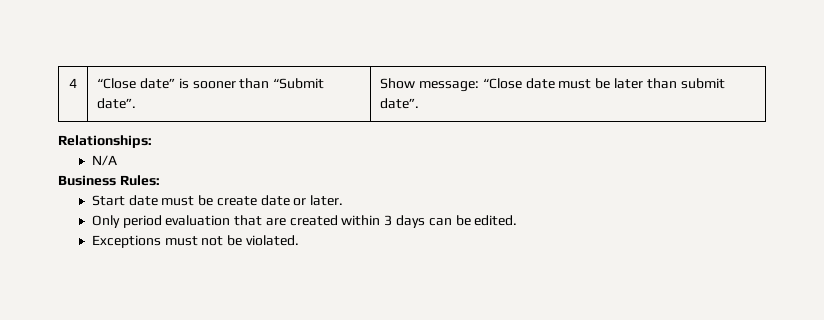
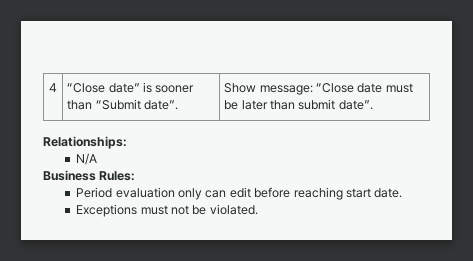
[91,195,344,206] [91,215,518,228] Start date must be create date or later. // Only period evaluation that are created within 3 days can be edited. -> [76,187,403,200] Period evaluation only can edit before reaching start date.

